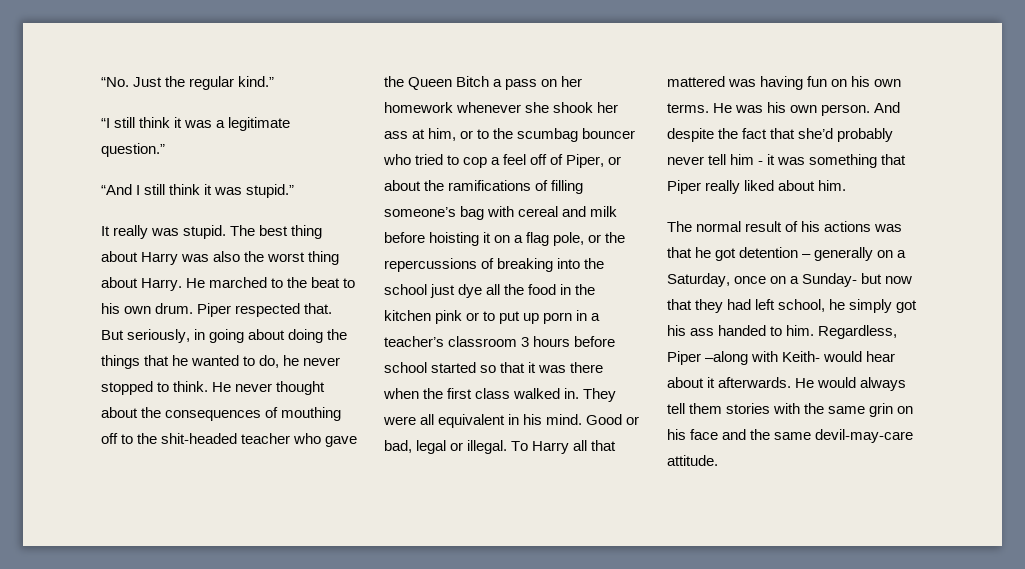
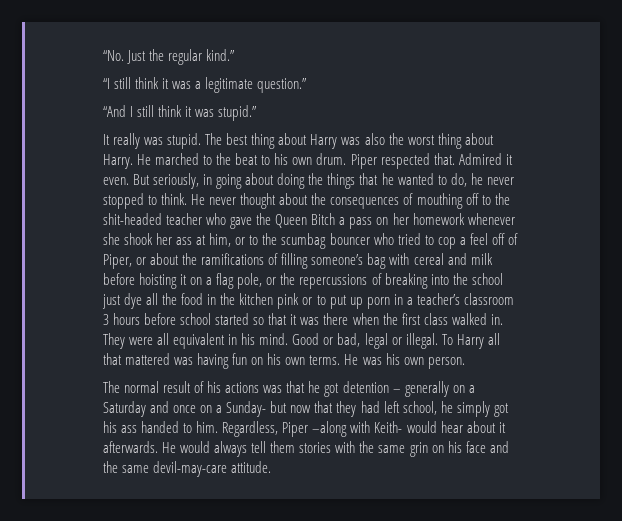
(333, 308) none -> [458,153,513,165] [103,177,129,185] Admired it even.
[874,102,901,113] [667,128,894,142] [667,154,907,168] [667,180,847,194] And despite the fact that she’d probably never tell him - it was something that Piper really liked about him. -> (465, 363) none
[667,273,730,287] Saturday, -> [103,401,170,417] Saturday and

